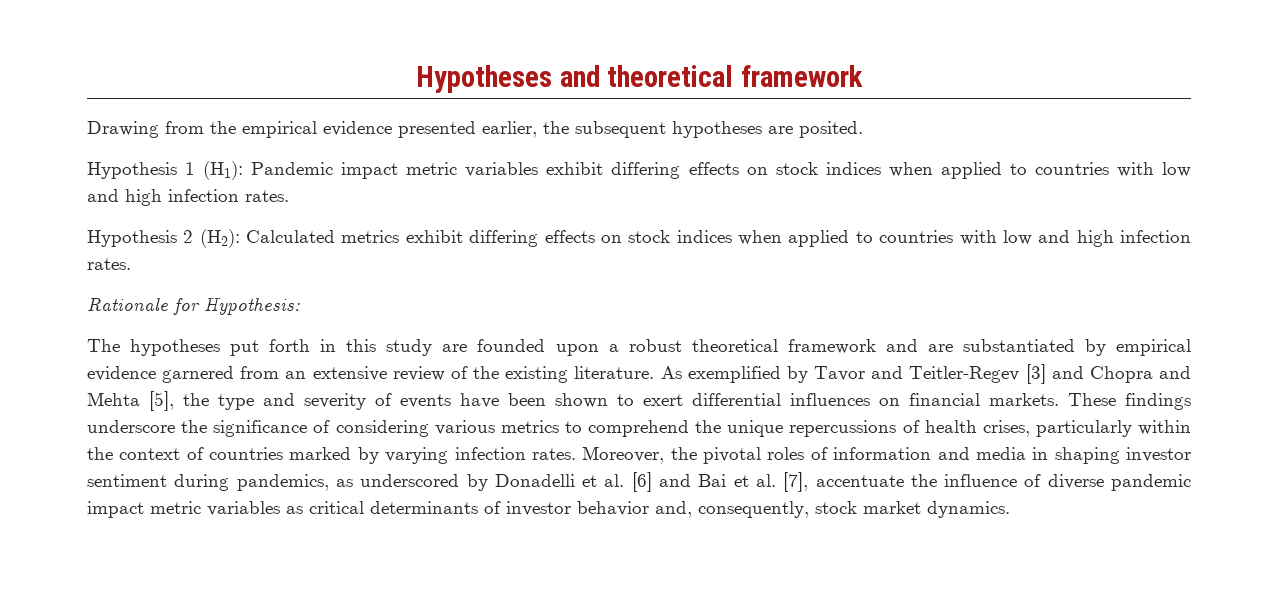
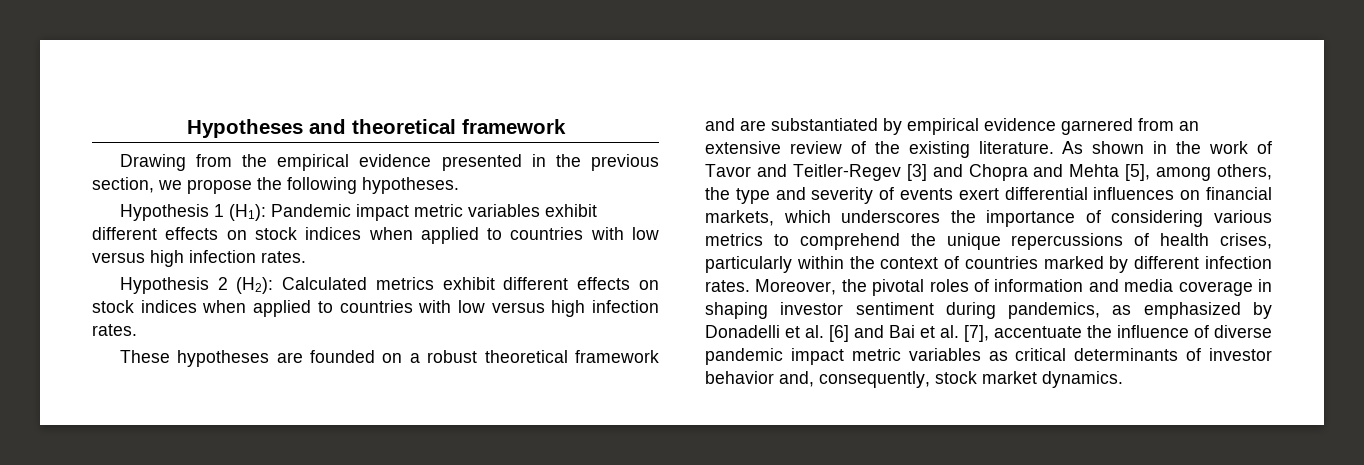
[482,121,863,138] earlier, the subsequent hypotheses are posited. -> [531,154,660,171] [92,177,459,194] in the previous section, we propose the following hypotheses.
[611,162,681,179] differing -> [92,227,157,240] different
[87,189,119,202] and -> [92,252,145,263] versus
[469,230,539,247] differing -> [503,277,569,290] different
[1038,230,1191,247] [87,258,131,270] [87,297,300,315] [87,339,433,356] and high infection rates. // Rationale for Hypothesis: // The hypotheses put forth in this study -> [491,300,659,317] [92,324,137,336] [119,350,270,367] versus high infection rates. // These hypotheses
[555,344,599,356] upon -> [382,353,403,363] on
[687,366,808,383] exemplified by -> [1092,141,1272,154] shown in the work of
(174, 401) none -> [1156,164,1272,181] among others,
[460,393,634,408] have been shown to -> (953, 194) none
[989,393,1191,410] [87,420,308,437] markets. These findings underscore the significance -> [705,210,1076,227] markets, which underscores the importance
[385,447,449,464] varying -> [1134,256,1200,269] different
(1026, 453) none -> [1178,281,1253,296] coverage
[360,474,460,487] underscored -> [1143,302,1241,319] emphasized

